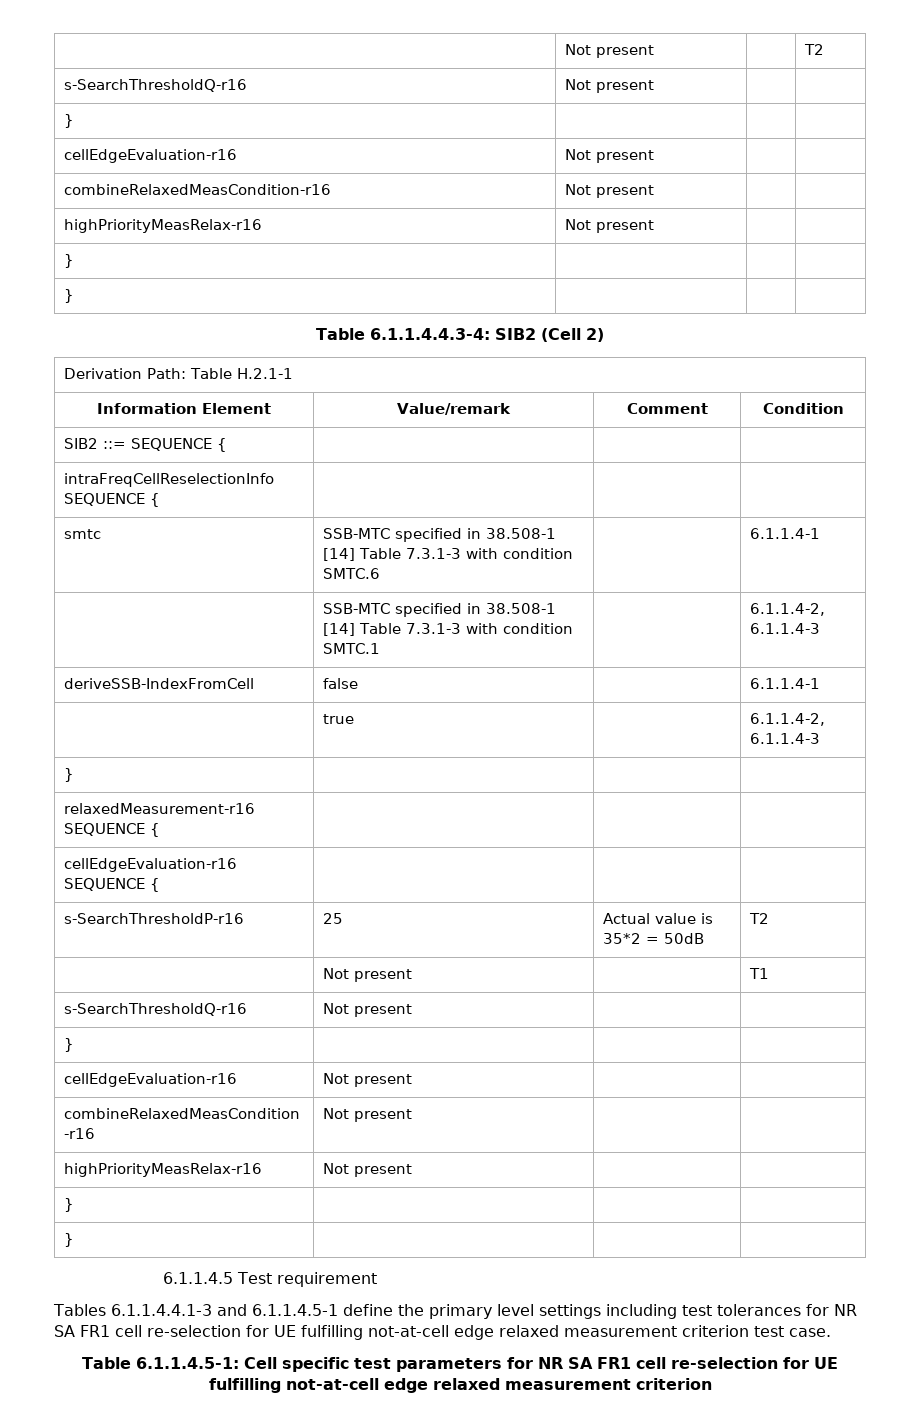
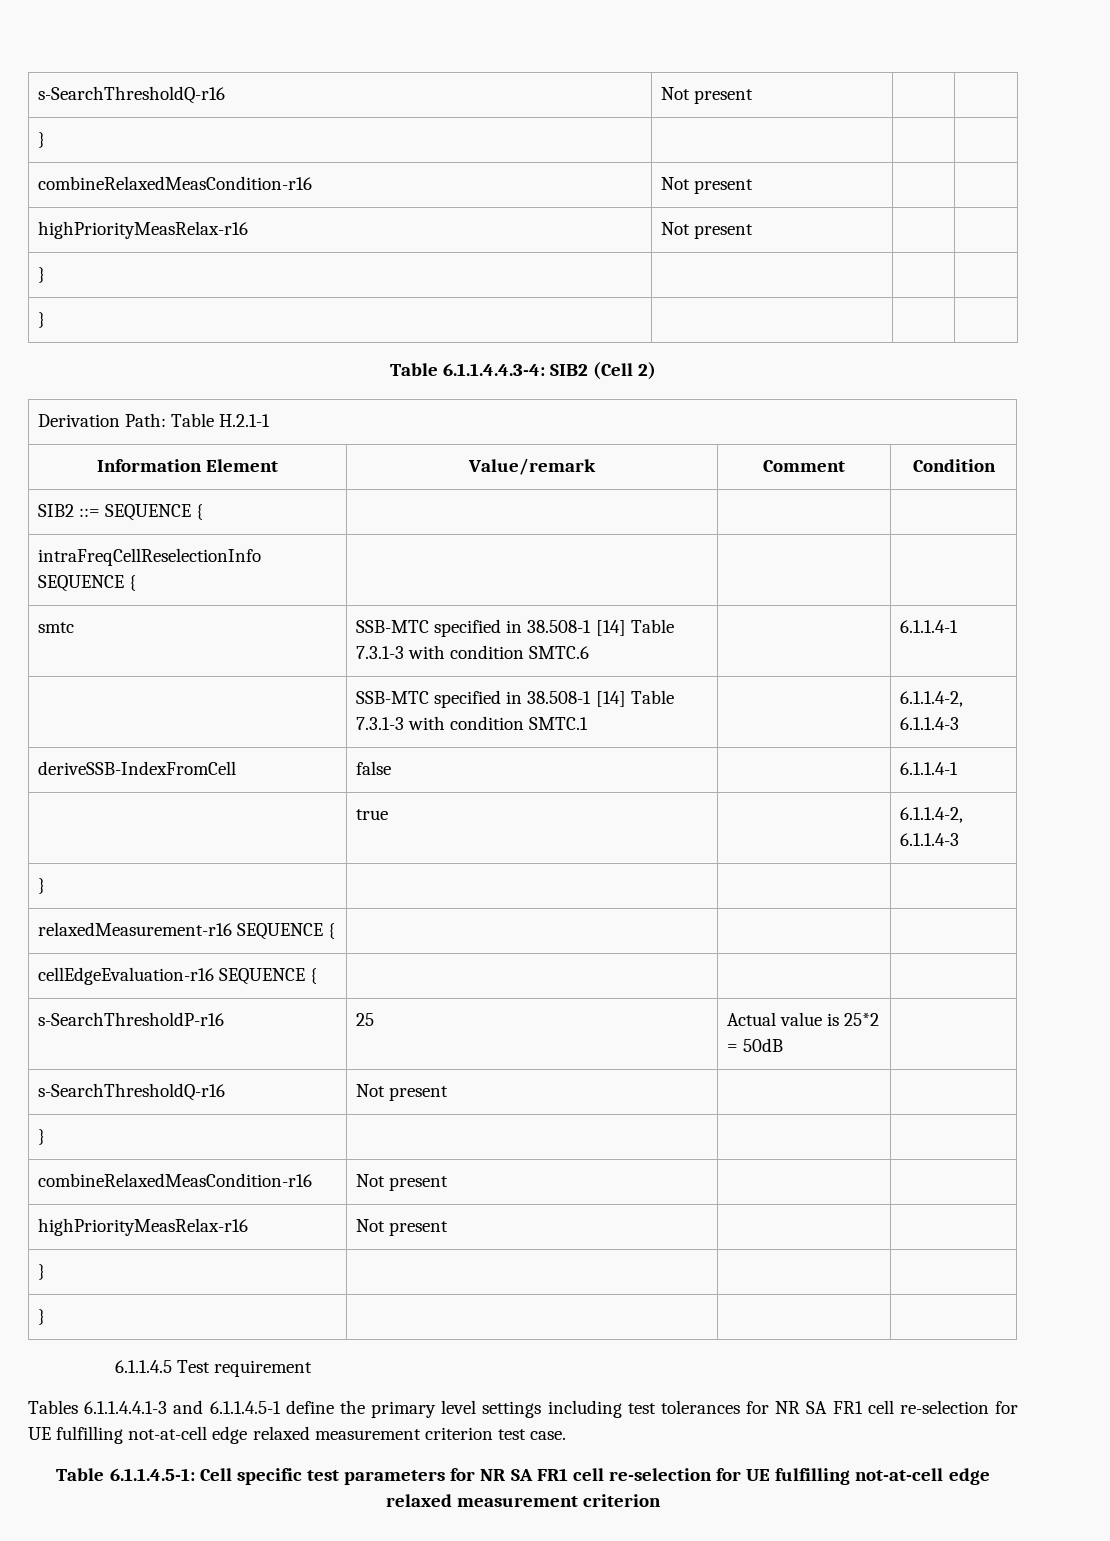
[564,44,654,58] [803,44,824,55] [63,79,247,92] [564,79,654,93] [63,114,74,128] [63,149,237,163] [564,149,654,163] | Not present | | T2 // s-SearchThresholdQ-r16 | Not present | | // } | | | // cellEdgeEvaluation-r16 | Not present | | -> [38,86,226,104] [661,87,754,104] [38,132,46,148] s-SearchThresholdQ-r16 | Not present | | // } | | |
[602,933,641,944] 35*2 -> [844,1013,880,1026] 25*2
[748,913,769,924] [322,968,412,982] [748,968,769,979] [63,1003,247,1016] [322,1003,412,1017] [63,1038,74,1052] [63,1073,237,1087] [322,1073,412,1087] T2 // | Not present | | T1 // s-SearchThresholdQ-r16 | Not present | | // } | | | // cellEdgeEvaluation-r16 | Not present | | -> [38,1083,226,1101] [356,1084,449,1101] [38,1129,46,1145] // s-SearchThresholdQ-r16 | Not present | | // } | | |

